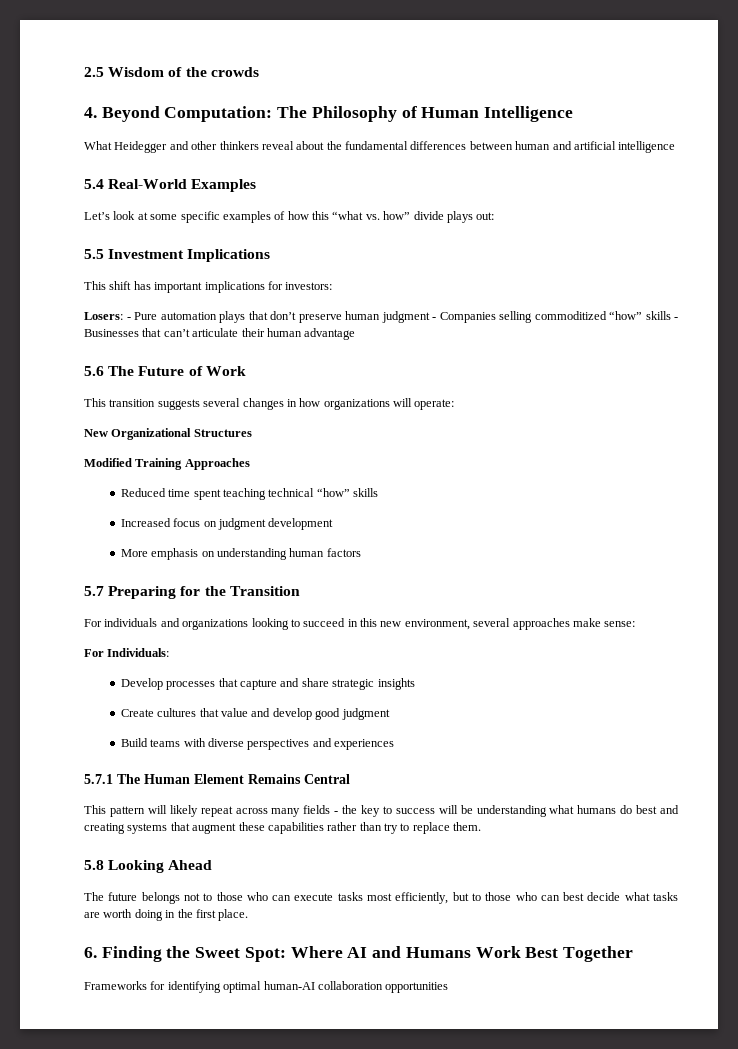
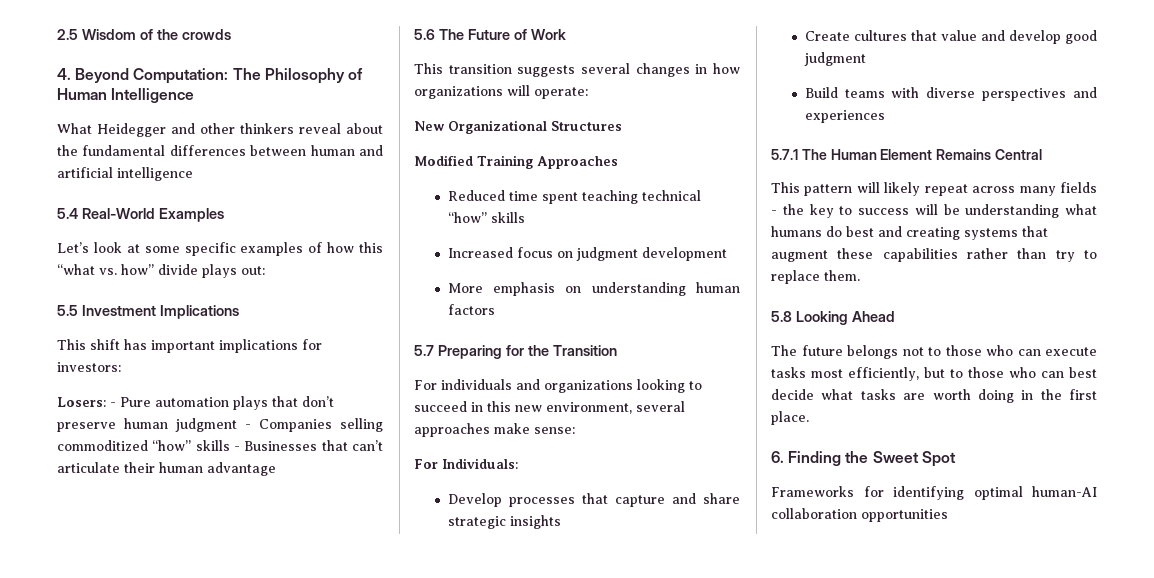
[244,946,633,962] Spot: Where AI and Humans Work Best Together -> [921,451,956,467] Spot

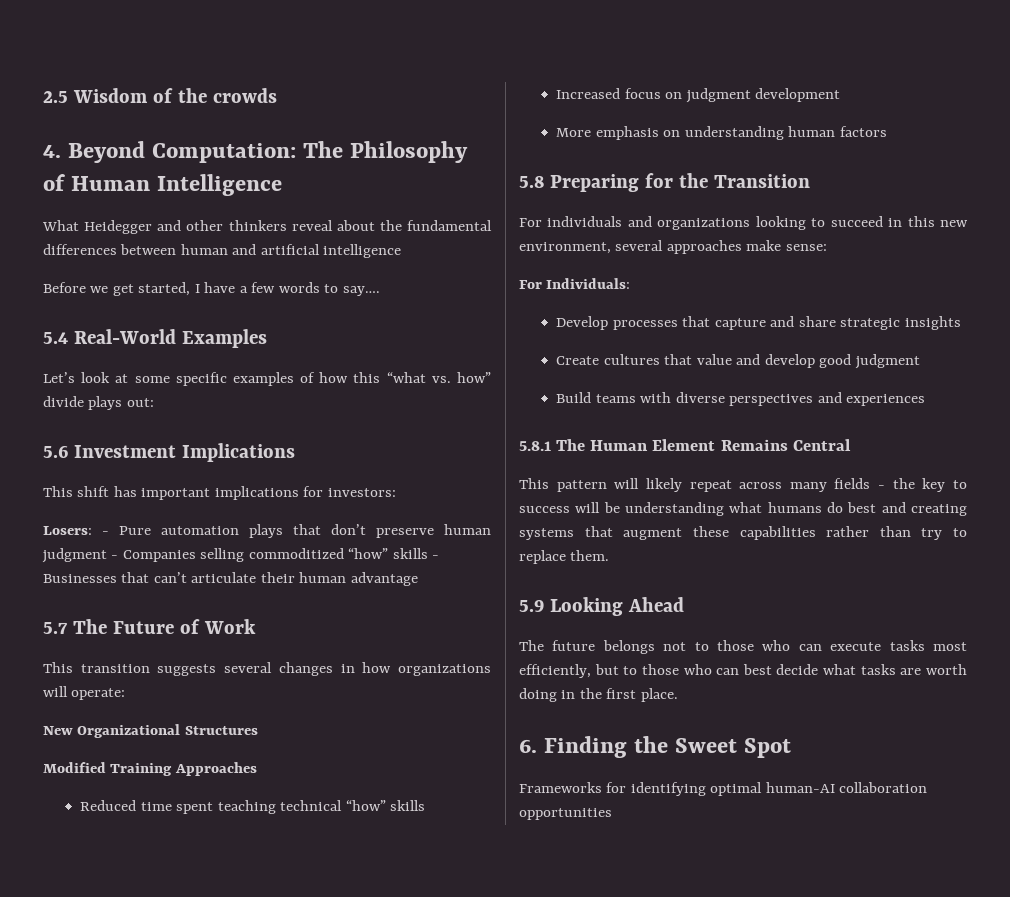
(193, 174) none -> [43,282,380,296] // Before we get started, I have a few words to say….
[57,305,78,316] 5.5 -> [43,445,68,458] 5.6
[414,29,435,40] 5.6 -> [43,622,68,634] 5.7
[414,345,434,356] 5.7 -> [519,175,544,188] 5.8
[771,149,798,160] 5.7.1 -> [519,441,551,451] 5.8.1
[771,311,792,322] 5.8 -> [519,599,544,612] 5.9

